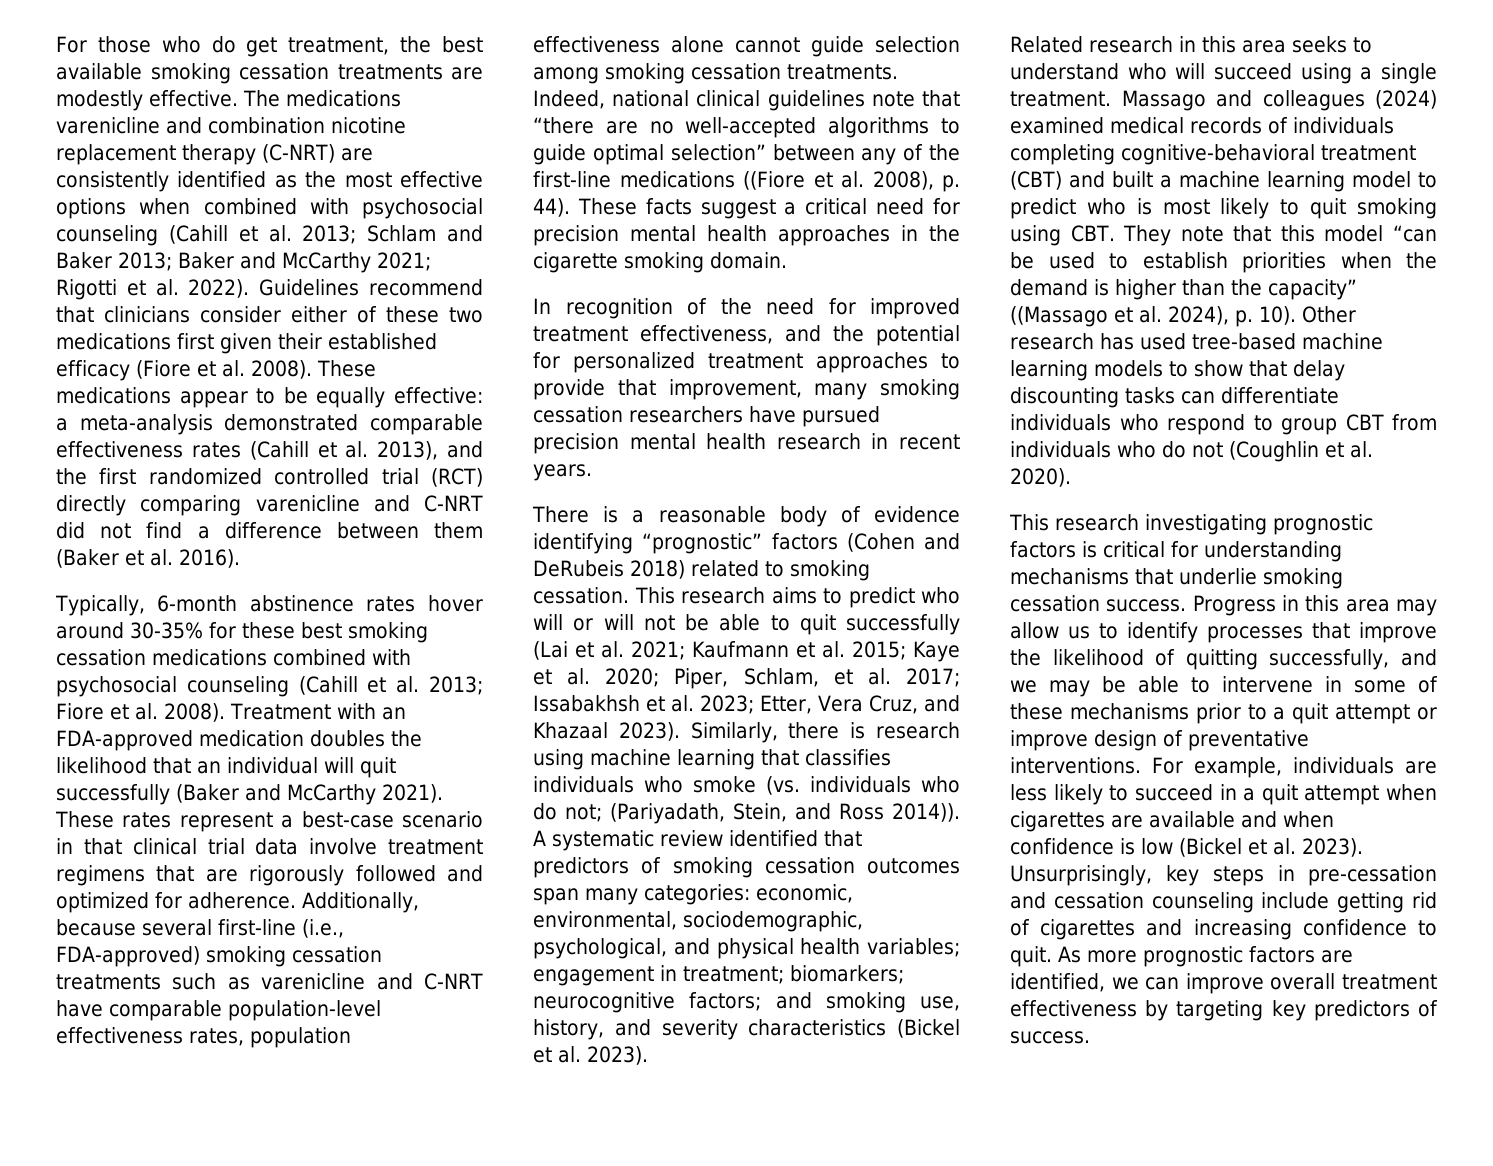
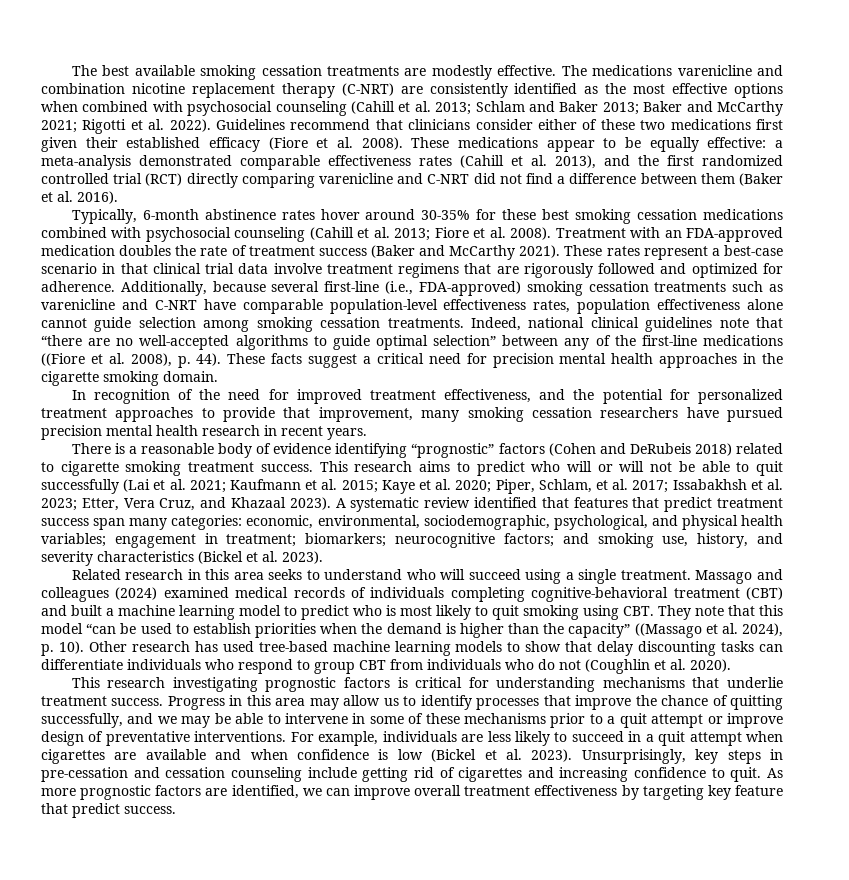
[56,36,432,57] For those who do get treatment, the -> [71,65,97,76] The
[56,757,396,778] [56,784,170,805] likelihood that an individual will quit successfully -> [200,245,367,256] rate of treatment success
[789,560,870,581] [533,587,629,604] smoking cessation. -> [60,461,313,476] cigarette smoking treatment success.
[690,722,960,743] [533,749,891,770] [533,776,960,795] [533,803,960,824] Similarly, there is research using machine learning that classifies individuals who smoke (vs. individuals who do not; (Pariyadath, Stein, and Ross 2014)). -> (331, 503) none
[533,857,960,878] predictors of smoking cessation outcomes -> [573,497,783,512] [41,518,89,526] features that predict treatment success
[1263,568,1343,589] [1010,595,1100,612] smoking cessation -> [41,696,107,706] treatment
[1052,649,1144,666] likelihood -> [661,695,709,706] chance
[1313,1000,1438,1021] predictors of -> [735,785,783,796] [41,803,120,818] feature that predict

